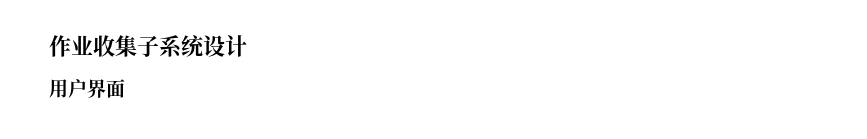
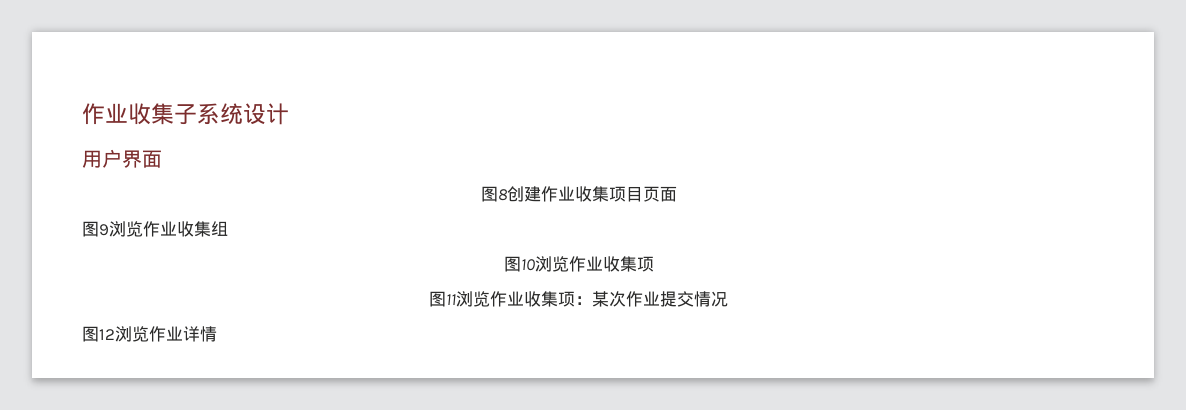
(125, 88) none -> [480,186,677,202] [82,221,228,237] [503,256,654,272] [429,291,728,307] [82,326,217,342] // 图8创建作业收集项目页面 // 图9浏览作业收集组 // 图10浏览作业收集项 // 图11浏览作业收集项：某次作业提交情况 // 图12浏览作业详情

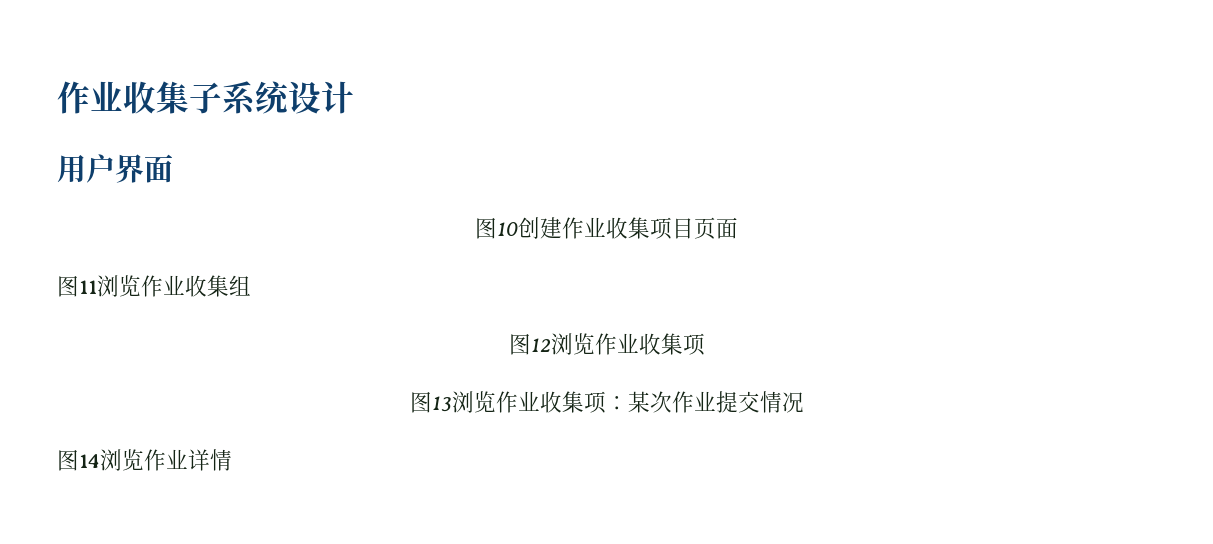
[497,189,508,201] 8 -> [497,222,518,236] 10
[99,224,109,236] 9 -> [79,280,97,294] 11
[520,259,536,271] 10 -> [530,338,551,352] 12
[446,294,456,305] 11 -> [431,396,452,412] 13
[99,329,115,340] 12 -> [79,454,100,468] 14

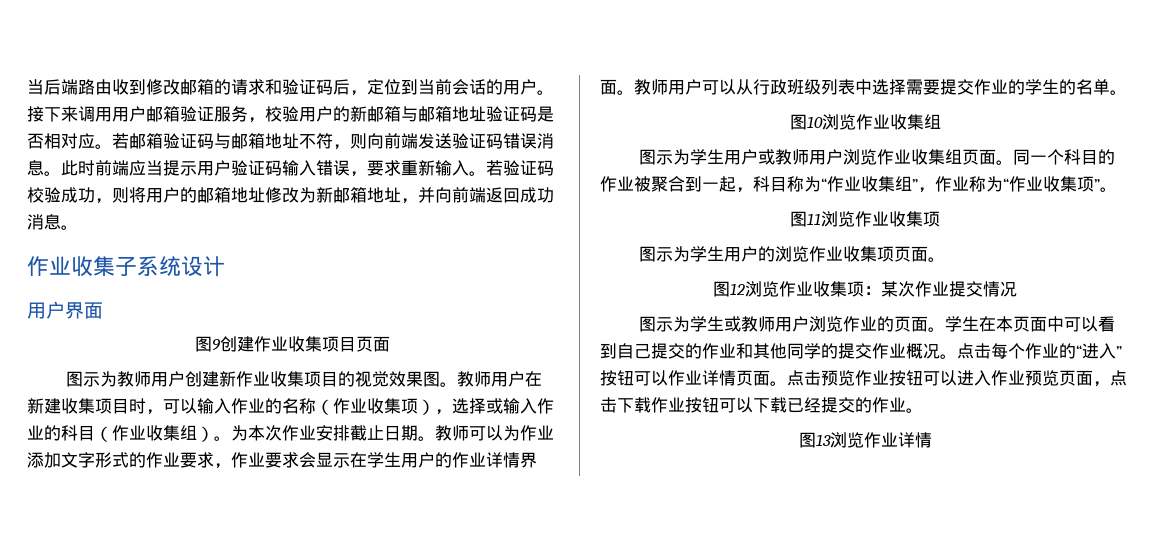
(57, 97) none -> [27,79,554,96] [27,106,554,123] [27,133,554,150] [27,160,554,177] [27,187,554,204] [27,214,78,230] 当后端路由收到修改邮箱的请求和验证码后，定位到当前会话的用户。接下来调用用户邮箱验证服务，校验用户的新邮箱与邮箱地址验证码是否相对应。若邮箱验证码与邮箱地址不符，则向前端发送验证码错误消息。此时前端应当提示用户验证码输入错误，要求重新输入。若验证码校验成功，则将用户的邮箱地址修改为新邮箱地址，并向前端返回成功消息。 //
[497,222,518,236] 10 -> [211,339,220,351] 9
[79,275,251,297] [508,333,705,356] [409,391,452,413] 11浏览作业收集组 // 图12浏览作业收集项 // 图13 -> [83,371,543,387] [27,398,554,415] [27,425,554,442] [27,452,537,469] [600,79,1127,95] [789,114,941,130] [639,149,1116,165] [600,176,1117,193] [790,211,940,227] [639,246,946,262] [713,281,745,297] 示为教师用户创建新作业收集项目的视觉效果图。教师用户在新建收集项目时，可以输入作业的名称（作业收集项），选择或输入作业的科目（作业收集组）。为本次作业安排截止日期。教师可以为作业添加文字形式的作业要求，作业要求会显示在学生用户的作业详情界面。教师用户可以从行政班级列表中选择需要提交作业的学生的名单。 // 图10浏览作业收集组 // 图示为学生用户或教师用户浏览作业收集组页面。同一个科目的作业被聚合到一起，科目称为“作业收集组”，作业称为“作业收集项”。 // 图11浏览作业收集项 // 图示为学生用户的浏览作业收集项页面。 // 图12
[79,454,100,468] 14 -> [656,316,1116,332] [600,343,1122,359] [600,370,1127,387] [600,397,923,413] [798,432,831,448] 示为学生或教师用户浏览作业的页面。学生在本页面中可以看到自己提交的作业和其他同学的提交作业概况。点击每个作业的“进入”按钮可以作业详情页面。点击预览作业按钮可以进入作业预览页面，点击下载作业按钮可以下载已经提交的作业。 // 图13

